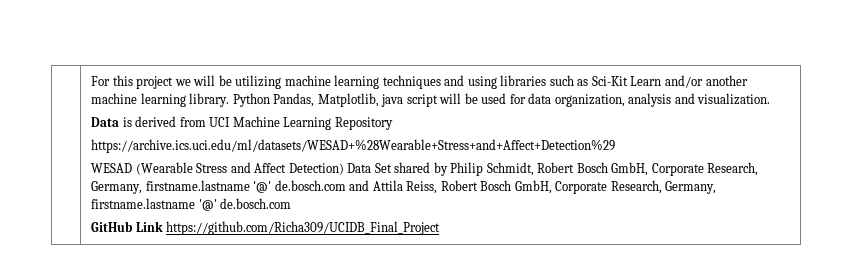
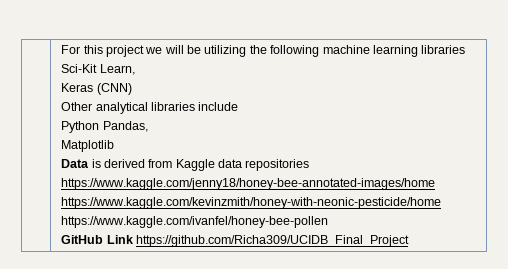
[284,75,748,89] [91,93,771,107] [91,116,393,130] [91,139,616,153] [91,162,759,176] [91,180,717,194] [91,198,292,211] machine learning techniques and using libraries such as Sci-Kit Learn and/or another machine learning library. Python Pandas, Matplotlib, java script will be used for data organization, analysis and visualization. // Data is derived from UCI Machine Learning Repository // https://archive.ics.uci.edu/ml/datasets/WESAD+%28Wearable+Stress+and+Affect+Detection%29 // WESAD (Wearable Stress and Affect Detection) Data Set shared by Philip Schmidt, Robert Bosch GmbH, Corporate Research, Germany, firstname.lastname '@' de.bosch.com and Attila Reiss, Robert Bosch GmbH, Corporate Research, Germany, firstname.lastname '@' de.bosch.com -> [249,45,466,57] [61,64,135,75] [61,83,132,95] [61,102,239,114] [61,121,148,133] [61,140,115,152] [61,159,310,171] [61,178,436,190] [61,197,442,209] [61,216,329,228] the following machine learning libraries // Sci-Kit Learn, // Keras (CNN) // Other analytical libraries include // Python Pandas, // Matplotlib // Data is derived from Kaggle data repositories // https://www.kaggle.com/jenny18/honey-bee-annotated-images/home // https://www.kaggle.com/kevinzmith/honey-with-neonic-pesticide/home // https://www.kaggle.com/ivanfel/honey-bee-pollen

